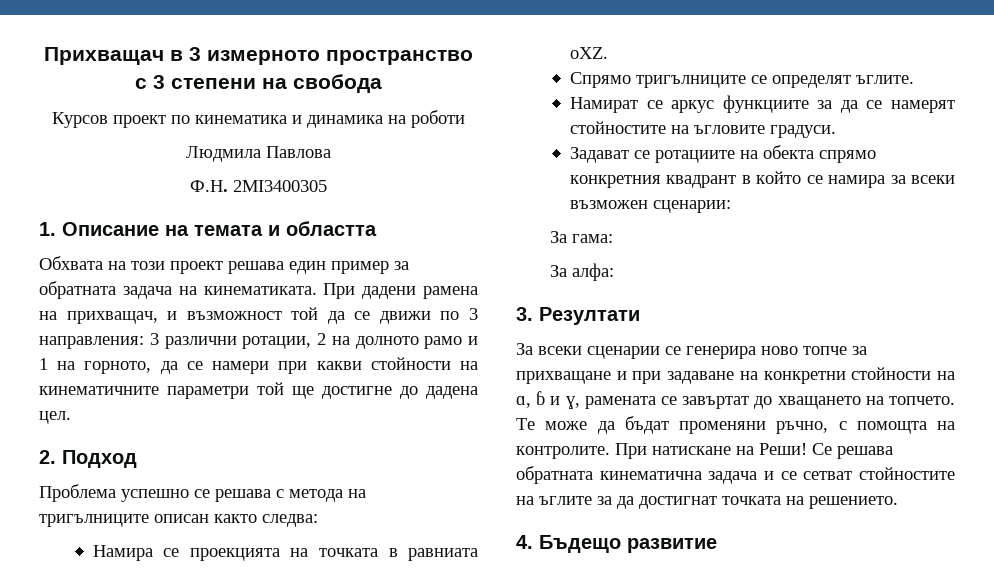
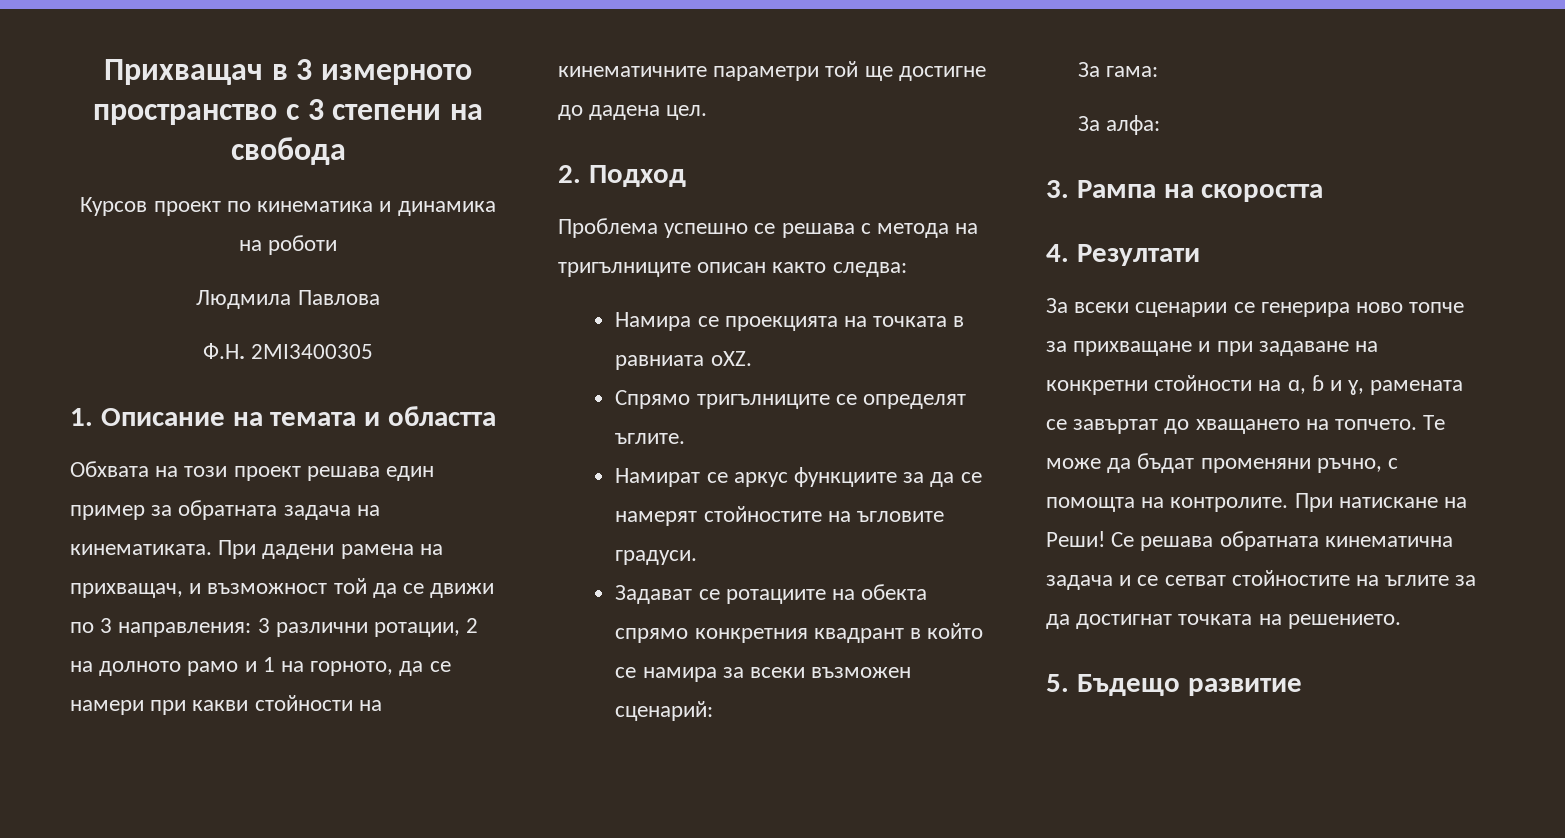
[652,200,731,213] сценарии: -> [615,701,714,721] сценарий:
(533, 314) none -> [1076,180,1324,202] [1046,244,1069,262] Рампа на скоростта // 4.
[516,535,533,549] 4. -> [1046,674,1069,692] 5.

